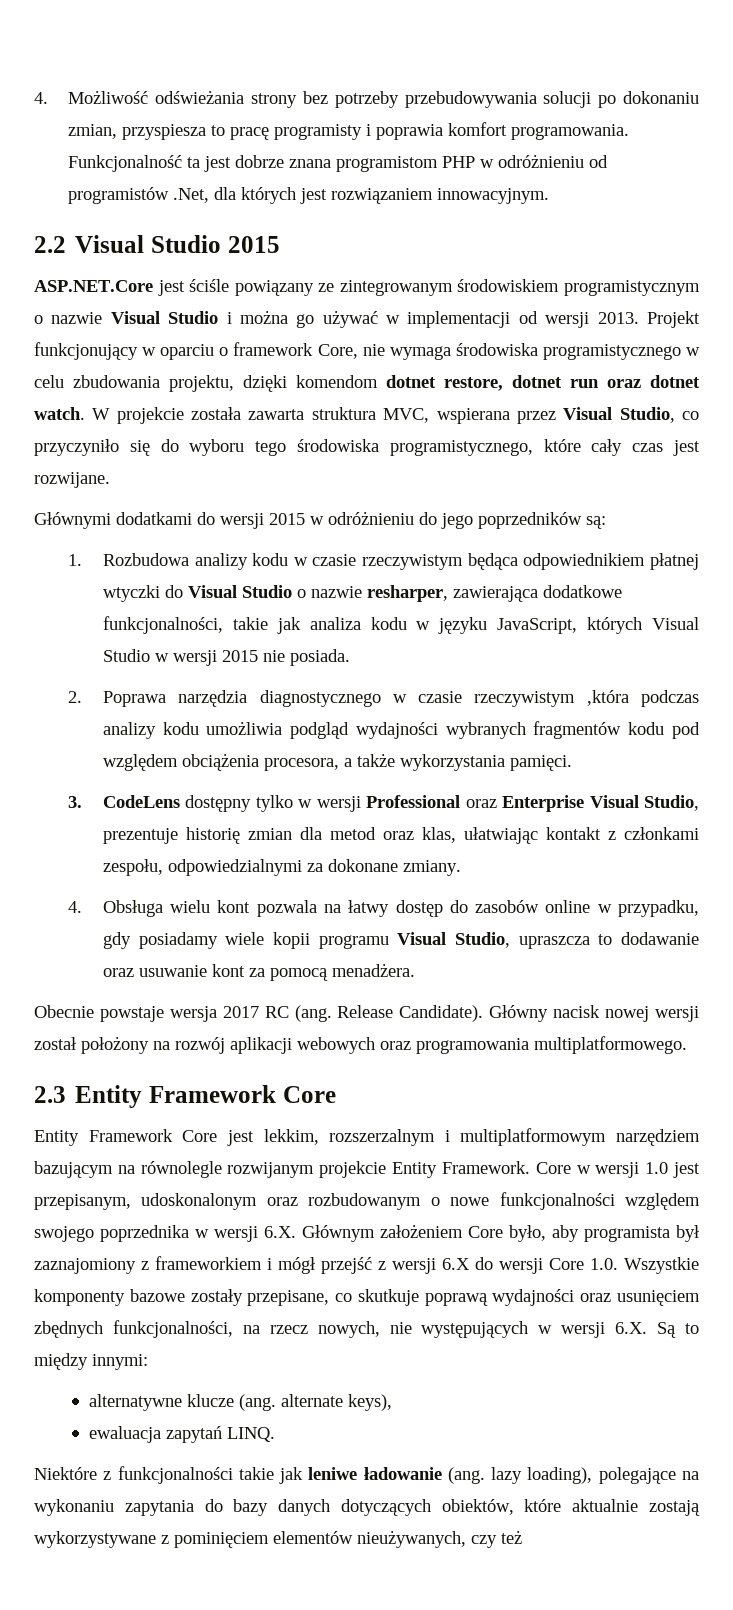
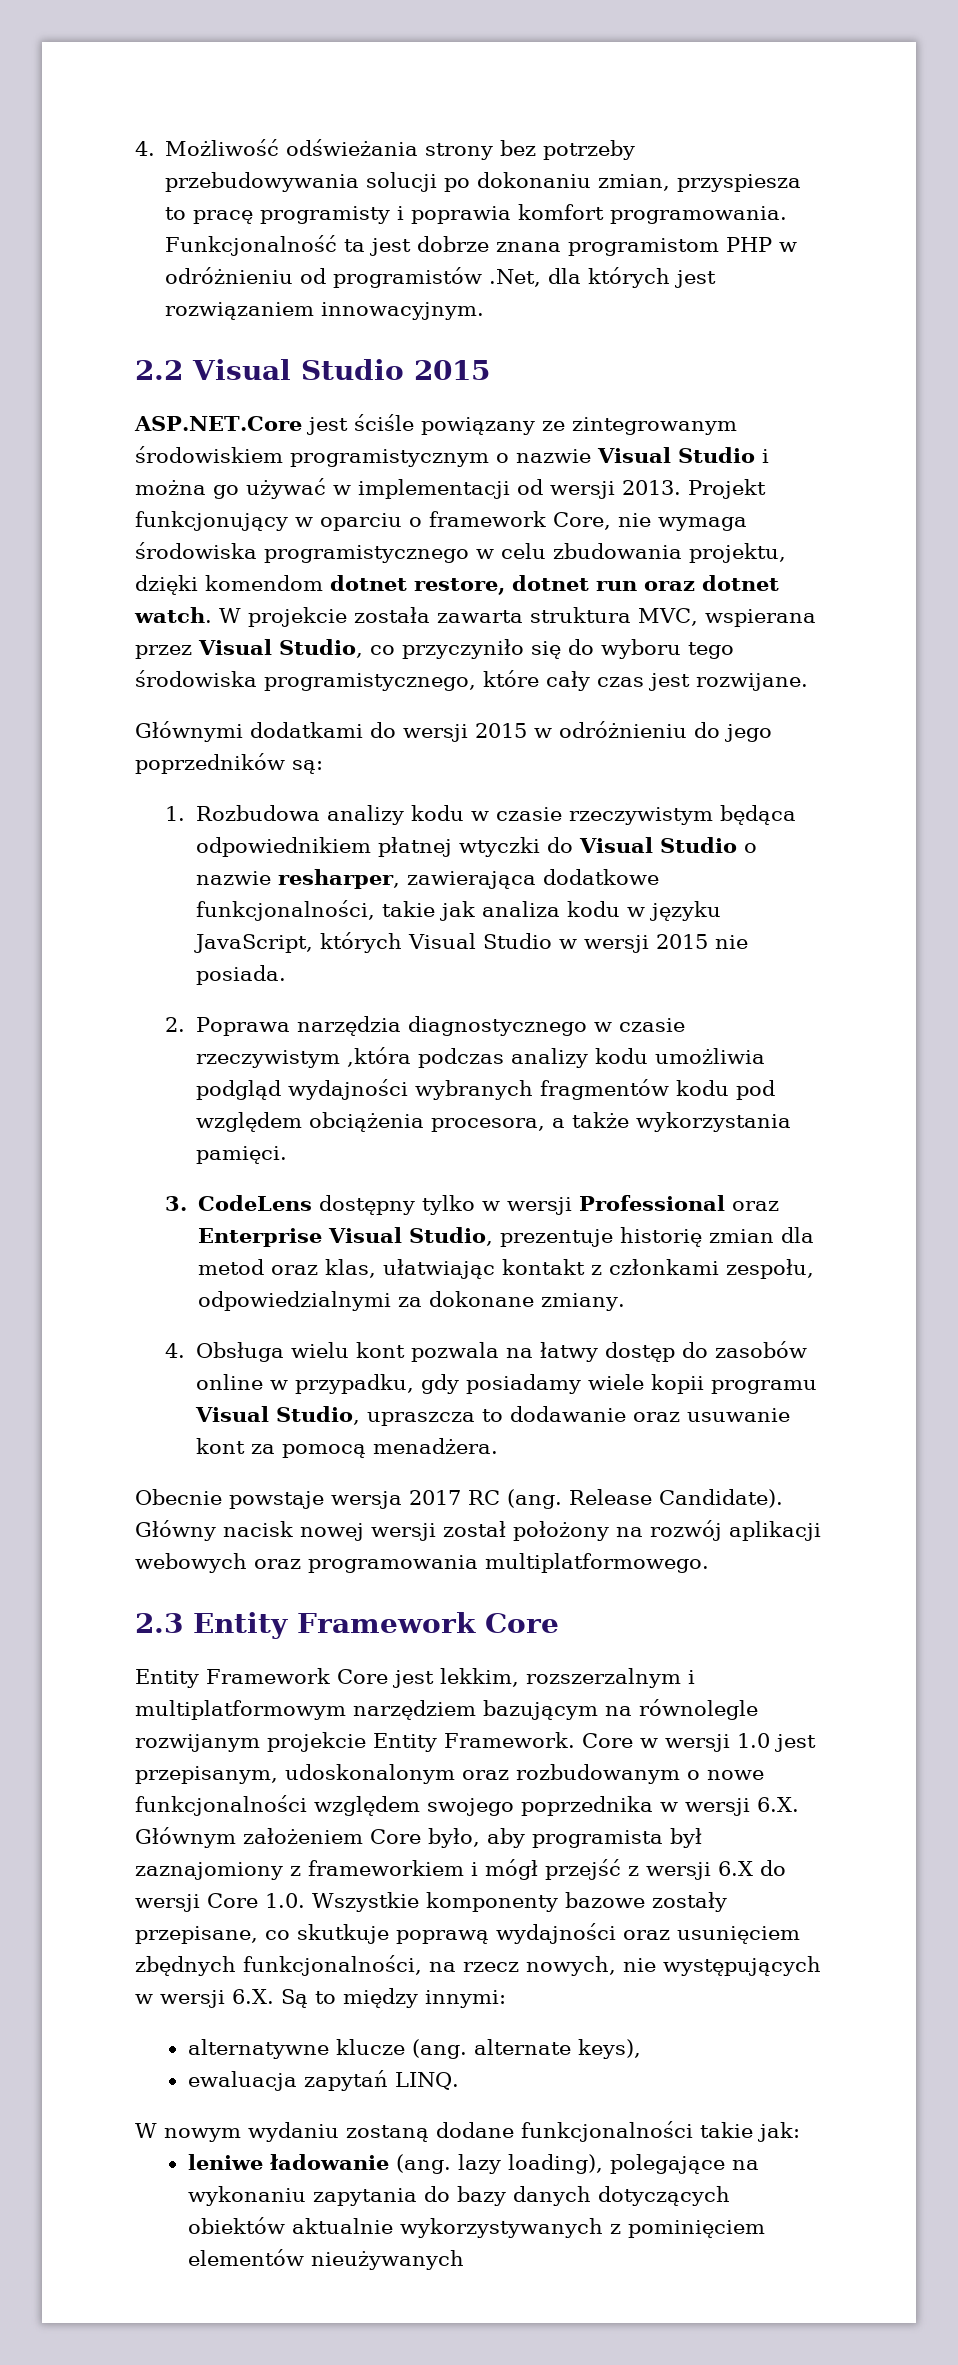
[34,1467,112,1480] Niektóre z -> [135,2122,514,2142] W nowym wydaniu zostaną dodane
[279,1467,304,1484] jak -> [757,2122,800,2142] jak: //
[441,1499,700,1516] [34,1530,522,1548] obiektów, które aktualnie zostają wykorzystywane z pominięciem elementów nieużywanych, czy też -> [187,2217,765,2238] [187,2249,464,2270] obiektów aktualnie wykorzystywanych z pominięciem elementów nieużywanych

